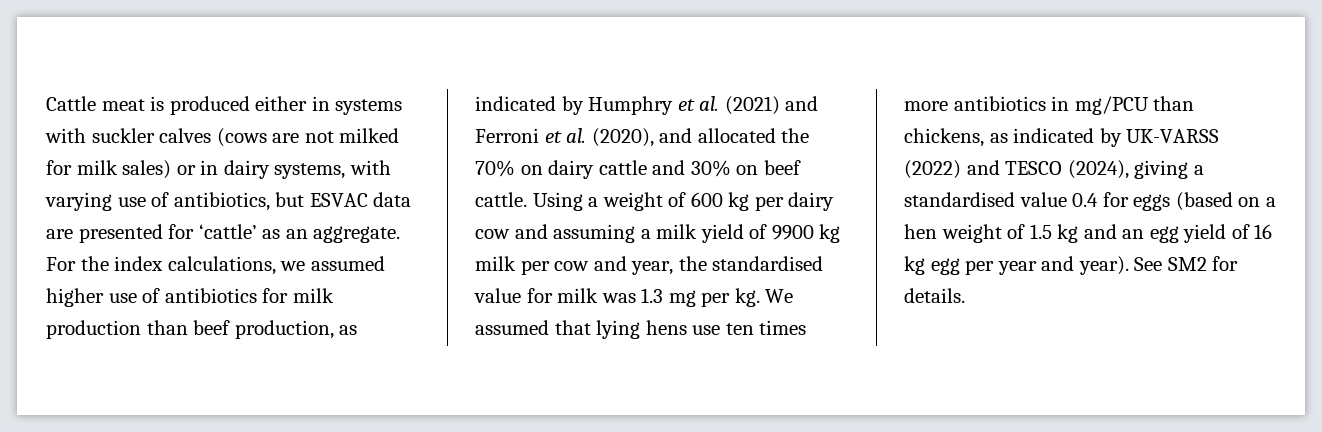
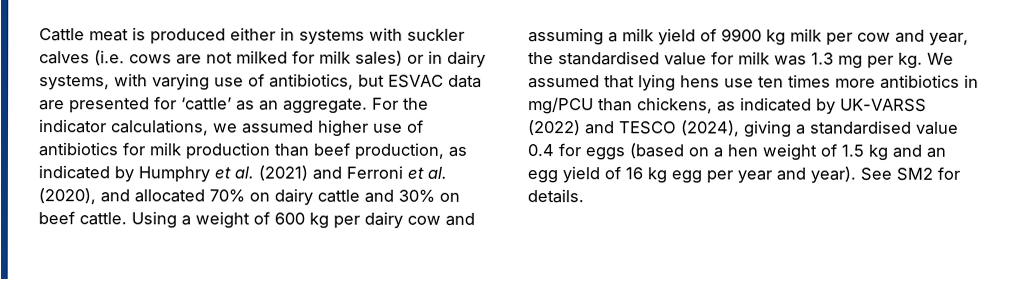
[216,128,267,147] (cows -> [94,50,172,66] (i.e. cows
[114,256,164,271] index -> [39,119,107,134] indicator
[781,128,810,143] the -> (205, 196) none

